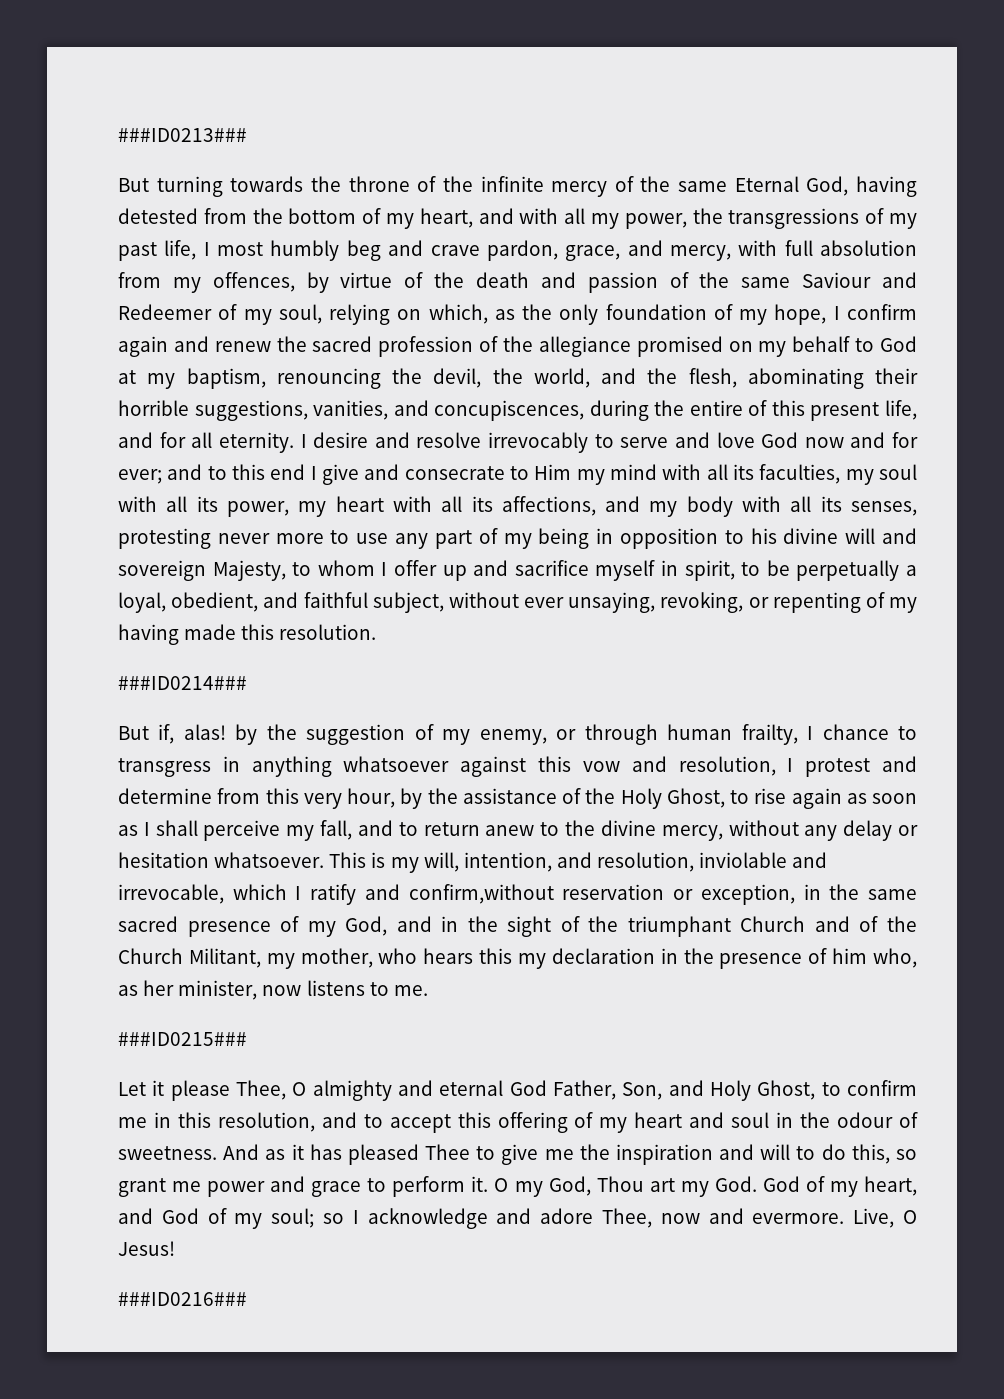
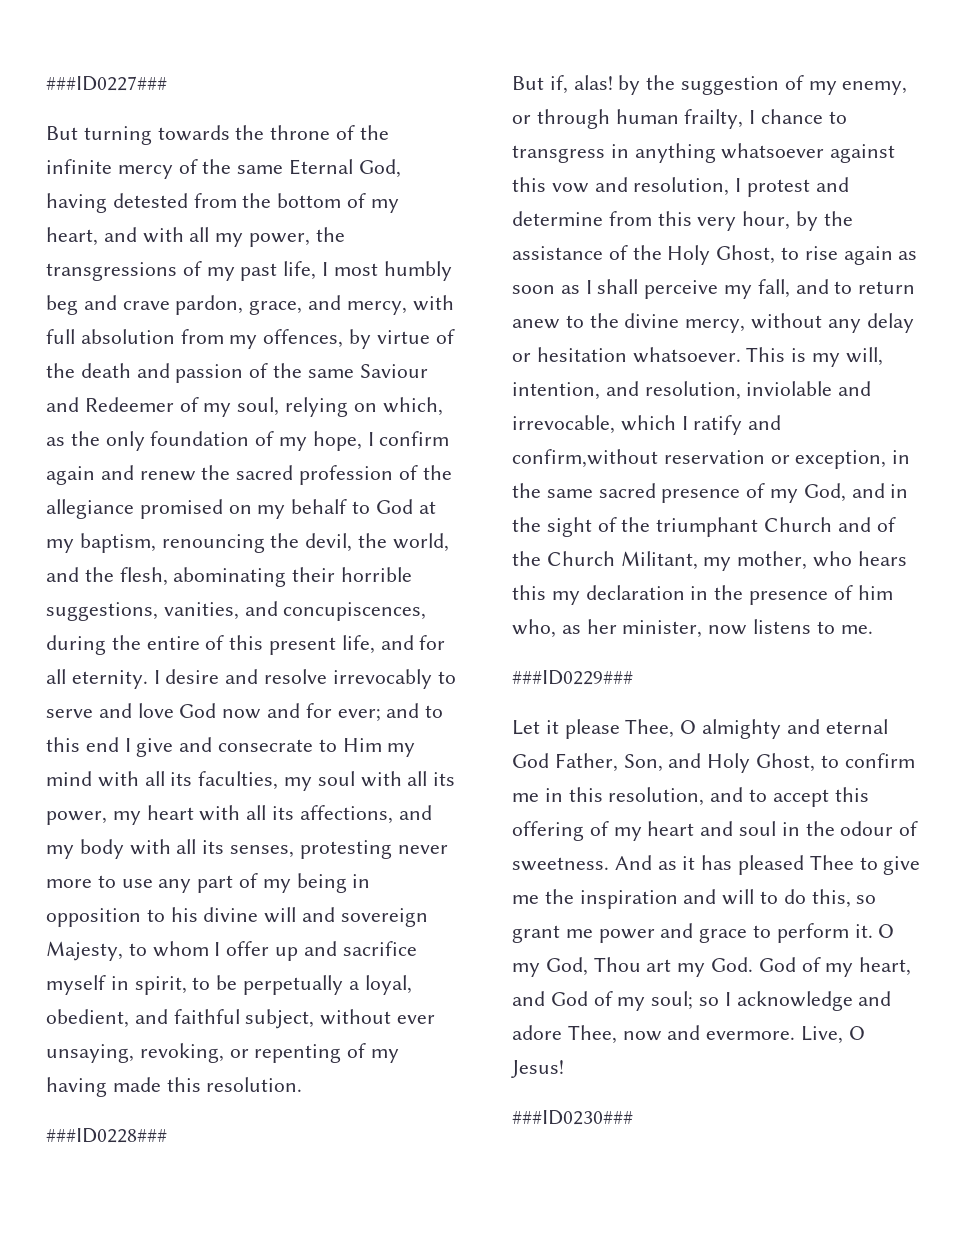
[118,128,247,142] ###ID0213### -> [46,76,167,91] ###ID0227###
[118,676,247,690] ###ID0214### -> [46,1128,167,1143] ###ID0228###
[118,1032,247,1046] ###ID0215### -> [512,670,633,685] ###ID0229###
[118,1292,247,1306] ###ID0216### -> [512,1110,633,1125] ###ID0230###

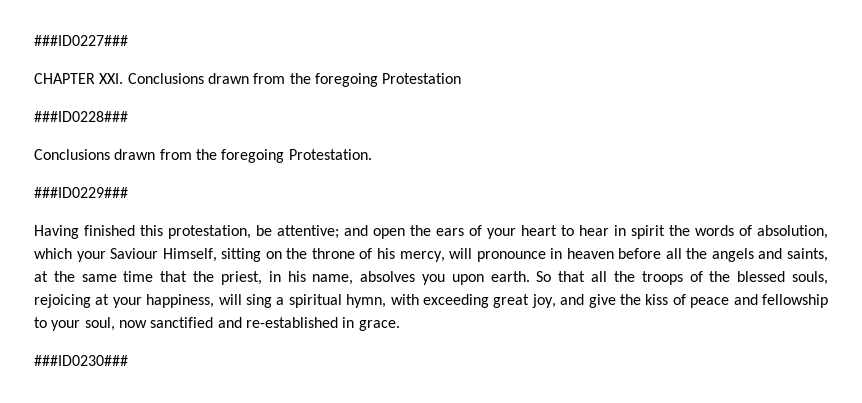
[46,125,389,145] [46,159,401,179] [46,193,399,213] [46,227,345,247] [46,261,452,281] [46,295,454,315] [46,329,455,349] [46,363,428,383] [46,397,443,417] [46,431,450,451] [46,465,452,485] [46,499,436,519] [46,533,449,553] [46,567,413,587] [46,601,427,621] [46,635,446,655] [46,669,456,689] [46,703,444,722] [46,737,416,757] [46,771,456,791] [46,805,432,825] [46,839,448,859] [46,873,371,893] [46,907,428,927] [46,941,417,961] [46,975,412,995] [46,1009,436,1029] [46,1043,400,1063] [46,1077,303,1097] [46,1128,167,1143] [512,75,908,95] [512,109,847,129] [512,143,896,163] [512,177,849,197] [512,211,853,231] [512,245,918,265] [512,279,916,299] [512,313,914,333] [512,347,883,367] [512,381,872,400] [512,415,782,435] [512,449,911,469] [512,483,909,503] [512,517,896,537] [512,551,907,571] [512,585,893,605] [512,619,873,638] [512,670,633,685] [512,719,888,739] [512,753,915,773] [512,787,869,807] [512,821,919,841] [512,855,921,875] [512,889,877,909] [512,923,895,943] [512,957,912,977] [512,991,892,1011] [512,1025,865,1044] [511,1060,564,1078] But turning towards the throne of the infinite mercy of the same Eternal God, having detested from the bottom of my heart, and with all my power, the transgressions of my past life, I most humbly beg and crave pardon, grace, and mercy, with full absolution from my offences, by virtue of the death and passion of the same Saviour and Redeemer of my soul, relying on which, as the only foundation of my hope, I confirm again and renew the sacred profession of the allegiance promised on my behalf to God at my baptism, renouncing the devil, the world, and the flesh, abominating their horrible suggestions, vanities, and concupiscences, during the entire of this present life, and for all eternity. I desire and resolve irrevocably to serve and love God now and for ever; and to this end I give and consecrate to Him my mind with all its faculties, my soul with all its power, my heart with all its affections, and my body with all its senses, protesting never more to use any part of my being in opposition to his divine will and sovereign Majesty, to whom I offer up and sacrifice myself in spirit, to be perpetually a loyal, obedient, and faithful subject, without ever unsaying, revoking, or repenting of my having made this resolution. // ###ID0228### // But if, alas! by the suggestion of my enemy, or through human frailty, I chance to transgress in anything whatsoever against this vow and resolution, I protest and determine from this very hour, by the assistance of the Holy Ghost, to rise again as soon as I shall perceive my fall, and to return anew to the divine mercy, without any delay or hesitation whatsoever. This is my will, intention, and resolution, inviolable and irrevocable, which I ratify and confirm,without reservation or exception, in the same sacred presence of my God, and in the sight of the triumphant Church and of the Church Militant, my mother, who hears this my declaration in the presence of him who, as her minister, now listens to me. // ###ID0229### // Let it please Thee, O almighty and eternal God Father, Son, and Holy Ghost, to confirm me in this resolution, and to accept this offering of my heart and soul in the odour of sweetness. And as it has pleased Thee to give me the inspiration and will to do this, so grant me power and grace to perform it. O my God, Thou art my God. God of my heart, and God of my soul; so I acknowledge and adore Thee, now and evermore. Live, O Jesus! -> [34,73,462,87] [34,111,128,122] [34,149,372,163] [34,187,128,198] [34,225,828,239] [34,248,828,262] [34,271,829,285] [34,294,828,308] [34,317,400,331] CHAPTER XXI. Conclusions drawn from the foregoing Protestation // ###ID0228### // Conclusions drawn from the foregoing Protestation. // ###ID0229### // Having finished this protestation, be attentive; and open the ears of your heart to hear in spirit the words of absolution, which your Saviour Himself, sitting on the throne of his mercy, will pronounce in heaven before all the angels and saints, at the same time that the priest, in his name, absolves you upon earth. So that all the troops of the blessed souls, rejoicing at your happiness, will sing a spiritual hymn, with exceeding great joy, and give the kiss of peace and fellowship to your soul, now sanctified and re-established in grace.

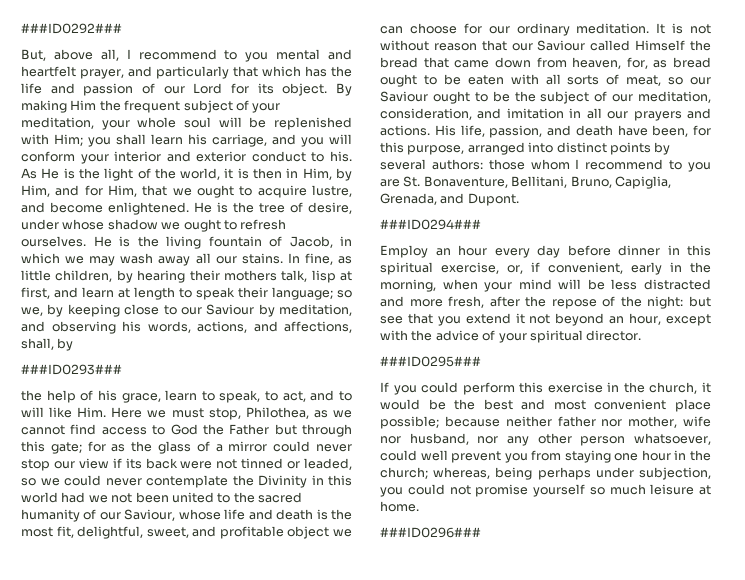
[34,35,128,46] [34,73,462,87] [34,111,128,122] [34,149,372,163] [34,187,128,198] [34,225,828,239] [34,248,828,262] [34,271,829,285] [34,294,828,308] [34,317,400,331] [34,355,128,366] ###ID0227### // CHAPTER XXI. Conclusions drawn from the foregoing Protestation // ###ID0228### // Conclusions drawn from the foregoing Protestation. // ###ID0229### // Having finished this protestation, be attentive; and open the ears of your heart to hear in spirit the words of absolution, which your Saviour Himself, sitting on the throne of his mercy, will pronounce in heaven before all the angels and saints, at the same time that the priest, in his name, absolves you upon earth. So that all the troops of the blessed souls, rejoicing at your happiness, will sing a spiritual hymn, with exceeding great joy, and give the kiss of peace and fellowship to your soul, now sanctified and re-established in grace. // ###ID0230### -> [21,23,122,34] [21,49,352,62] [21,66,352,79] [21,83,352,96] [21,100,281,113] [21,117,352,130] [21,134,352,147] [21,151,352,164] [21,168,353,181] [21,185,352,198] [21,202,352,215] [21,219,287,232] [21,236,352,249] [21,253,353,266] [21,270,352,283] [21,287,352,300] [21,304,352,317] [21,321,352,334] [21,338,74,351] [21,364,122,375] [21,390,352,403] [21,407,352,420] [21,424,352,437] [21,441,353,454] [21,458,352,471] [21,475,352,488] [21,492,302,503] [21,509,353,522] [21,526,352,539] [380,23,711,36] [380,40,711,51] [380,57,711,69] [380,74,711,87] [380,91,711,104] [380,108,711,121] [380,125,711,138] [380,142,671,155] [380,159,711,172] [380,176,671,189] [380,193,519,206] [380,219,481,230] [380,245,711,258] [380,262,711,275] [380,279,711,292] [380,296,711,309] [380,313,711,326] [380,330,642,343] [380,356,481,367] [380,382,711,395] [380,399,711,412] [380,416,711,429] [380,433,711,446] [380,450,711,463] [380,467,711,480] [380,484,711,497] [380,501,419,512] [380,527,481,538] ###ID0292### // But, above all, I recommend to you mental and heartfelt prayer, and particularly that which has the life and passion of our Lord for its object. By making Him the frequent subject of your meditation, your whole soul will be replenished with Him; you shall learn his carriage, and you will conform your interior and exterior conduct to his. As He is the light of the world, it is then in Him, by Him, and for Him, that we ought to acquire lustre, and become enlightened. He is the tree of desire, under whose shadow we ought to refresh ourselves. He is the living fountain of Jacob, in which we may wash away all our stains. In fine, as little children, by hearing their mothers talk, lisp at first, and learn at length to speak their language; so we, by keeping close to our Saviour by meditation, and observing his words, actions, and affections, shall, by // ###ID0293### // the help of his grace, learn to speak, to act, and to will like Him. Here we must stop, Philothea, as we cannot find access to God the Father but through this gate; for as the glass of a mirror could never stop our view if its back were not tinned or leaded, so we could never contemplate the Divinity in this world had we not been united to the sacred humanity of our Saviour, whose life and death is the most fit, delightful, sweet, and profitable object we can choose for our ordinary meditation. It is not without reason that our Saviour called Himself the bread that came down from heaven, for, as bread ought to be eaten with all sorts of meat, so our Saviour ought to be the subject of our meditation, consideration, and imitation in all our prayers and actions. His life, passion, and death have been, for this purpose, arranged into distinct points by several authors: those whom I recommend to you are St. Bonaventure, Bellitani, Bruno, Capiglia, Grenada, and Dupont. // ###ID0294### // Employ an hour every day before dinner in this spiritual exercise, or, if convenient, early in the morning, when your mind will be less distracted and more fresh, after the repose of the night: but see that you extend it not beyond an hour, except with the advice of your spiritual director. // ###ID0295### // If you could perform this exercise in the church, it would be the best and most convenient place possible; because neither father nor mother, wife nor husband, nor any other person whatsoever, could well prevent you from staying one hour in the church; whereas, being perhaps under subjection, you could not promise yourself so much leisure at home. // ###ID0296###

